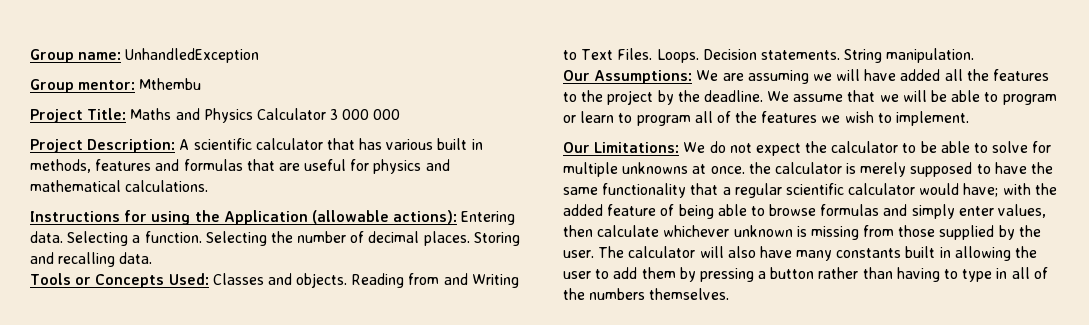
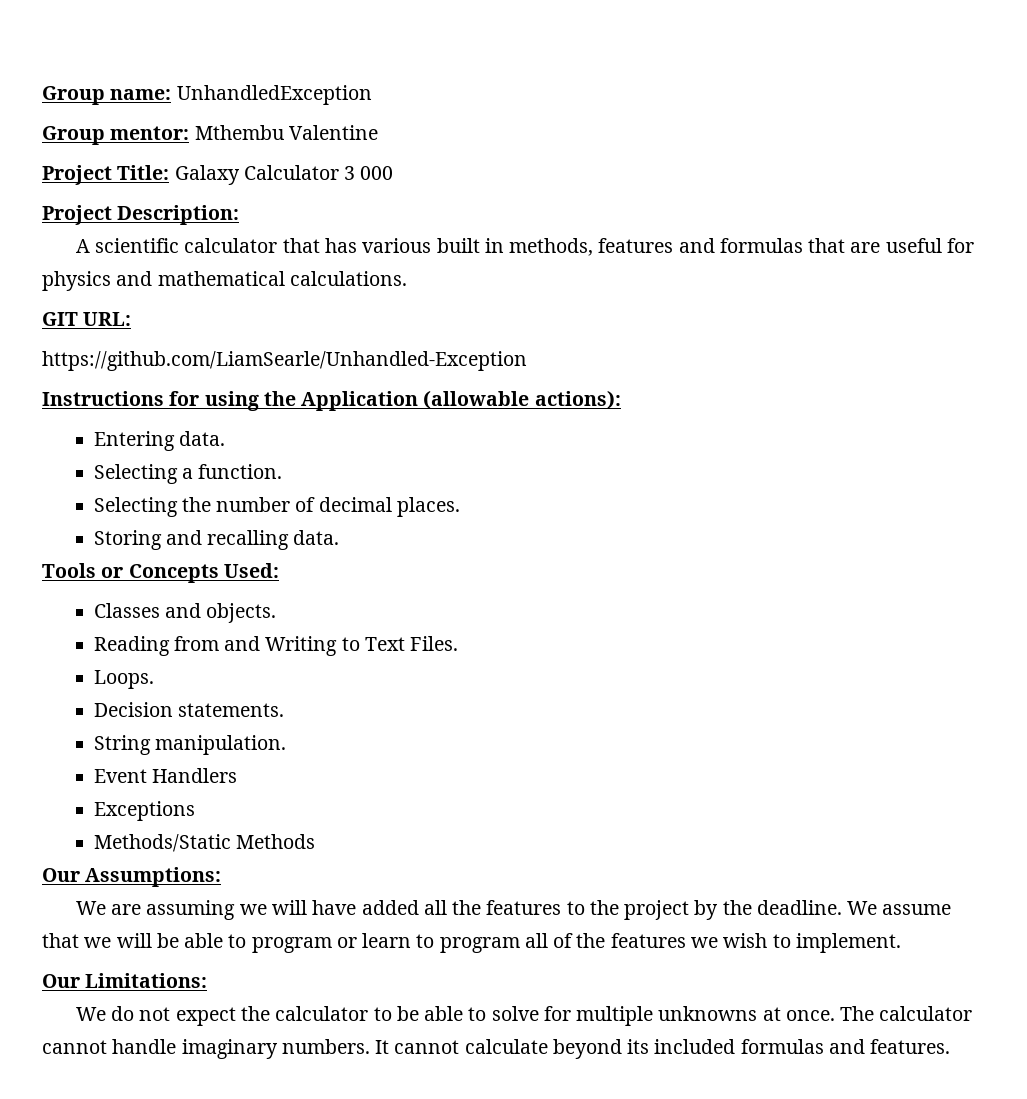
(202, 84) none -> [288,125,378,140] Valentine
[130,108,253,123] Maths and Physics -> [174,165,240,185] Galaxy
[373,109,401,120] 000 -> (394, 173) none
(176, 146) none -> (240, 215) //
(209, 186) none -> [42,312,132,326] [42,351,527,371] // GIT URL: // https://github.com/LiamSearle/Unhandled-Exception
(458, 217) none -> (621, 399) //
(63, 237) none -> (225, 438) //
(202, 237) none -> (283, 471) //
(470, 238) none -> (460, 507) //
(209, 279) none -> (279, 570) //
(348, 280) none -> (277, 613) //
(653, 54) none -> (459, 643) //
(699, 56) none -> (154, 679) //
(840, 55) none -> (284, 710) //
(975, 55) none -> [93,768,237,783] [93,801,195,821] [93,834,315,852] // Event Handlers // Exceptions // Methods/Static Methods
(693, 77) none -> (222, 877) //
(680, 147) none -> (208, 980) //
[748,162,1054,177] [563,183,1057,198] [563,204,1047,219] [563,225,1041,240] [563,246,1038,261] [563,267,1048,282] [563,288,730,300] the calculator is merely supposed to have the same functionality that a regular scientific calculator would have; with the added feature of being able to browse formulas and simply enter values, then calculate whichever unknown is missing from those supplied by the user. The calculator will also have many constants built in allowing the user to add them by pressing a button rather than having to type in all of the numbers themselves. -> [840,1006,973,1021] [42,1039,951,1059] The calculator cannot handle imaginary numbers. It cannot calculate beyond its included formulas and features.

